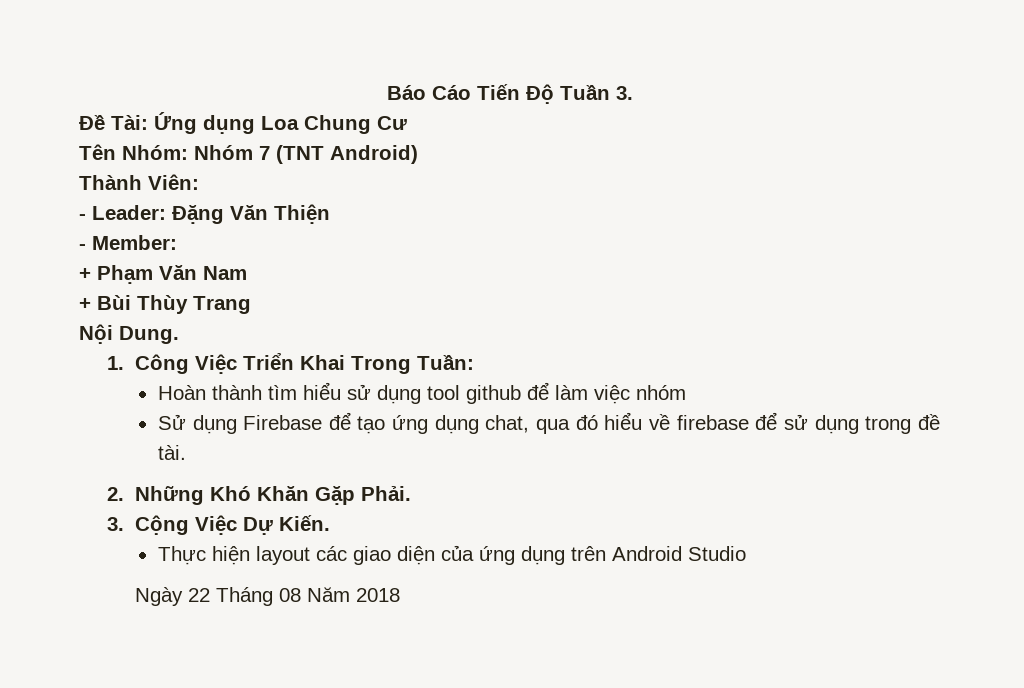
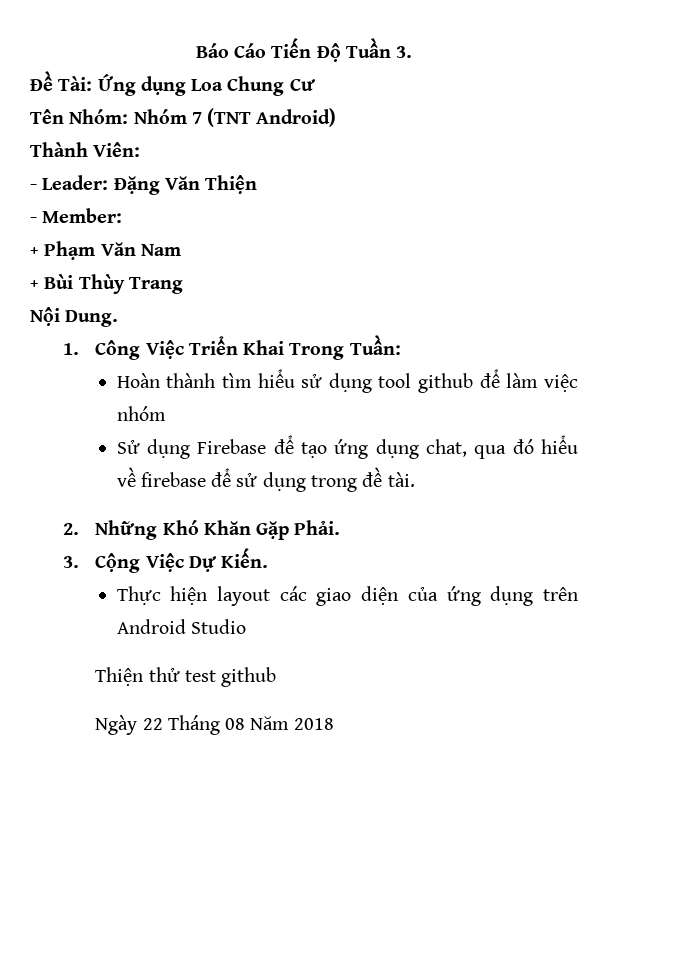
(746, 553) none -> [95,667,277,687] // Thiện thử test github

